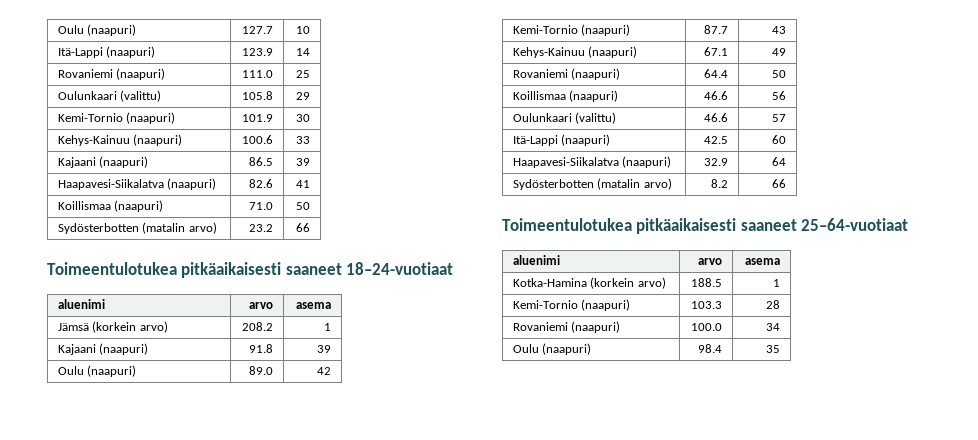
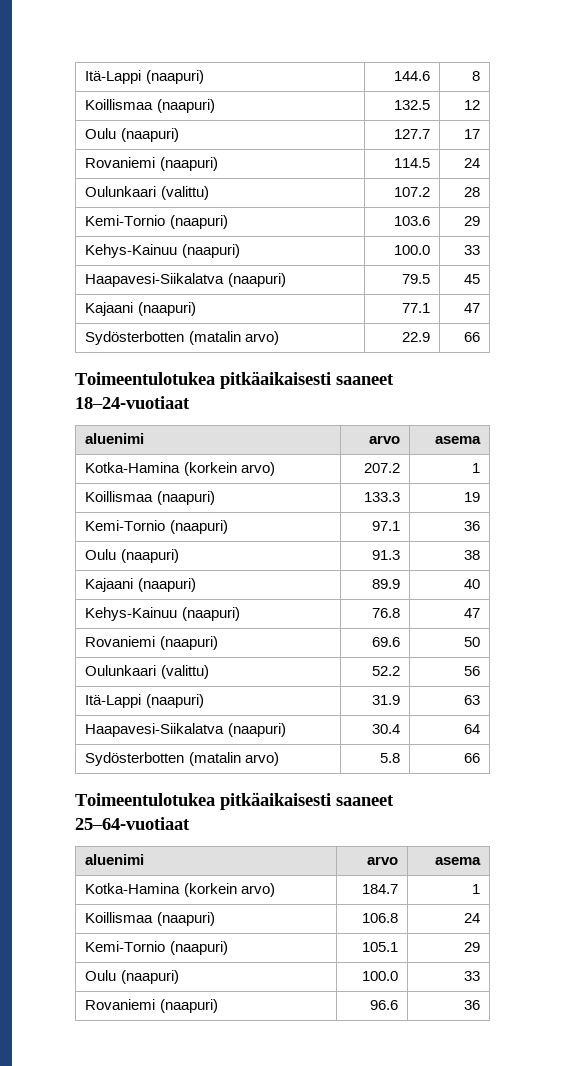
[57,24,137,36] [242,26,274,34] [296,26,311,34] [57,46,156,58] [242,48,274,56] [296,48,311,56] [57,68,166,80] [242,70,274,78] [296,70,311,78] [57,90,162,102] [242,91,274,100] [296,92,311,100] [57,112,176,124] [242,114,274,122] [296,114,311,122] [57,134,183,146] [242,135,274,144] [296,136,311,144] [57,156,149,168] [249,157,274,166] [296,158,311,166] [57,178,217,190] [249,179,274,188] [296,180,311,188] [57,200,164,212] [249,202,274,210] [296,202,311,210] [57,222,217,234] [249,224,274,232] Oulu (naapuri) | 127.7 | 10 // Itä-Lappi (naapuri) | 123.9 | 14 // Rovaniemi (naapuri) | 111.0 | 25 // Oulunkaari (valittu) | 105.8 | 29 // Kemi-Tornio (naapuri) | 101.9 | 30 // Kehys-Kainuu (naapuri) | 100.6 | 33 // Kajaani (naapuri) | 86.5 | 39 // Haapavesi-Siikalatva (naapuri) | 82.6 | 41 // Koillismaa (naapuri) | 71.0 | 50 // Sydösterbotten (matalin arvo) | 23.2 -> [85,70,204,84] [393,71,430,81] [471,71,480,81] [85,99,215,113] [393,100,430,110] [463,100,480,110] [85,128,179,142] [393,129,430,139] [463,129,480,139] [85,157,218,171] [393,158,430,168] [463,158,480,168] [85,186,209,200] [393,187,430,197] [463,187,480,197] [85,215,228,229] [393,216,430,226] [463,216,480,226] [85,244,240,258] [393,245,430,255] [463,245,480,255] [85,273,286,287] [401,274,430,284] [463,274,480,284] [85,302,196,316] [401,303,430,313] [463,303,480,313] [85,331,279,345] [401,332,430,342] Itä-Lappi (naapuri) | 144.6 | 8 // Koillismaa (naapuri) | 132.5 | 12 // Oulu (naapuri) | 127.7 | 17 // Rovaniemi (naapuri) | 114.5 | 24 // Oulunkaari (valittu) | 107.2 | 28 // Kemi-Tornio (naapuri) | 103.6 | 29 // Kehys-Kainuu (naapuri) | 100.0 | 33 // Haapavesi-Siikalatva (naapuri) | 79.5 | 45 // Kajaani (naapuri) | 77.1 | 47 // Sydösterbotten (matalin arvo) | 22.9
[57,321,168,333] [242,322,274,331] [324,323,332,331] [57,343,149,355] [249,344,274,353] [317,345,332,353] [57,365,137,377] [249,366,274,375] [317,367,332,375] [512,24,631,36] [704,25,729,34] [772,26,787,34] [512,46,638,58] [704,47,729,56] [772,48,787,56] [512,68,621,80] [704,69,729,78] [772,70,787,78] [512,90,619,102] [704,91,729,100] [772,91,787,100] [512,112,617,124] [704,113,729,122] [772,114,787,122] [512,134,611,146] [704,136,729,144] [772,135,787,144] [512,156,672,168] [704,158,729,166] Jämsä (korkein arvo) | 208.2 | 1 // Kajaani (naapuri) | 91.8 | 39 // Oulu (naapuri) | 89.0 | 42 // Kemi-Tornio (naapuri) | 87.7 | 43 // Kehys-Kainuu (naapuri) | 67.1 | 49 // Rovaniemi (naapuri) | 64.4 | 50 // Koillismaa (naapuri) | 46.6 | 56 // Oulunkaari (valittu) | 46.6 | 57 // Itä-Lappi (naapuri) | 42.5 | 60 // Haapavesi-Siikalatva (naapuri) | 32.9 -> [85,462,275,476] [363,463,400,473] [471,463,480,473] [85,491,215,505] [363,492,400,502] [463,492,480,502] [85,520,228,534] [371,521,400,531] [463,521,480,531] [85,549,179,563] [371,550,400,560] [463,550,480,560] [85,578,196,592] [371,579,400,589] [463,579,480,589] [85,607,240,621] [371,608,400,618] [463,608,480,618] [85,636,218,650] [371,637,400,647] [463,637,480,647] [85,665,209,679] [371,666,400,676] [463,666,480,676] [85,694,204,708] [371,695,400,705] [463,695,480,705] [85,723,286,737] [371,724,400,734] Kotka-Hamina (korkein arvo) | 207.2 | 1 // Koillismaa (naapuri) | 133.3 | 19 // Kemi-Tornio (naapuri) | 97.1 | 36 // Oulu (naapuri) | 91.3 | 38 // Kajaani (naapuri) | 89.9 | 40 // Kehys-Kainuu (naapuri) | 76.8 | 47 // Rovaniemi (naapuri) | 69.6 | 50 // Oulunkaari (valittu) | 52.2 | 56 // Itä-Lappi (naapuri) | 31.9 | 63 // Haapavesi-Siikalatva (naapuri) | 30.4
[711,179,729,188] 8.2 -> [379,753,400,763] 5.8
[691,278,723,287] [773,279,781,287] [512,299,631,311] [691,301,723,309] [766,300,781,309] [512,321,621,333] [691,323,723,331] [766,323,781,331] [512,343,592,355] [698,344,723,353] [766,345,781,353] 188.5 | 1 // Kemi-Tornio (naapuri) | 103.3 | 28 // Rovaniemi (naapuri) | 100.0 | 34 // Oulu (naapuri) | 98.4 | 35 -> [361,884,398,894] [471,884,480,894] [85,912,215,926] [361,913,398,923] [463,913,480,923] [85,941,228,955] [361,942,398,952] [463,942,480,952] [85,970,179,984] [361,971,398,981] [463,971,480,981] [85,999,218,1013] [369,1000,398,1010] [463,1000,480,1010] 184.7 | 1 // Koillismaa (naapuri) | 106.8 | 24 // Kemi-Tornio (naapuri) | 105.1 | 29 // Oulu (naapuri) | 100.0 | 33 // Rovaniemi (naapuri) | 96.6 | 36

